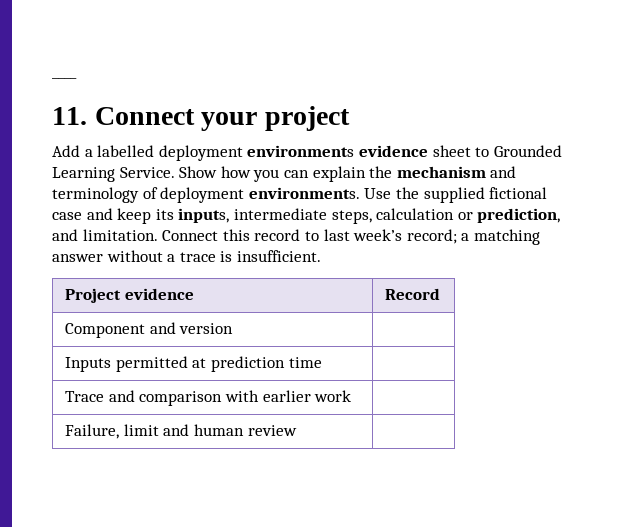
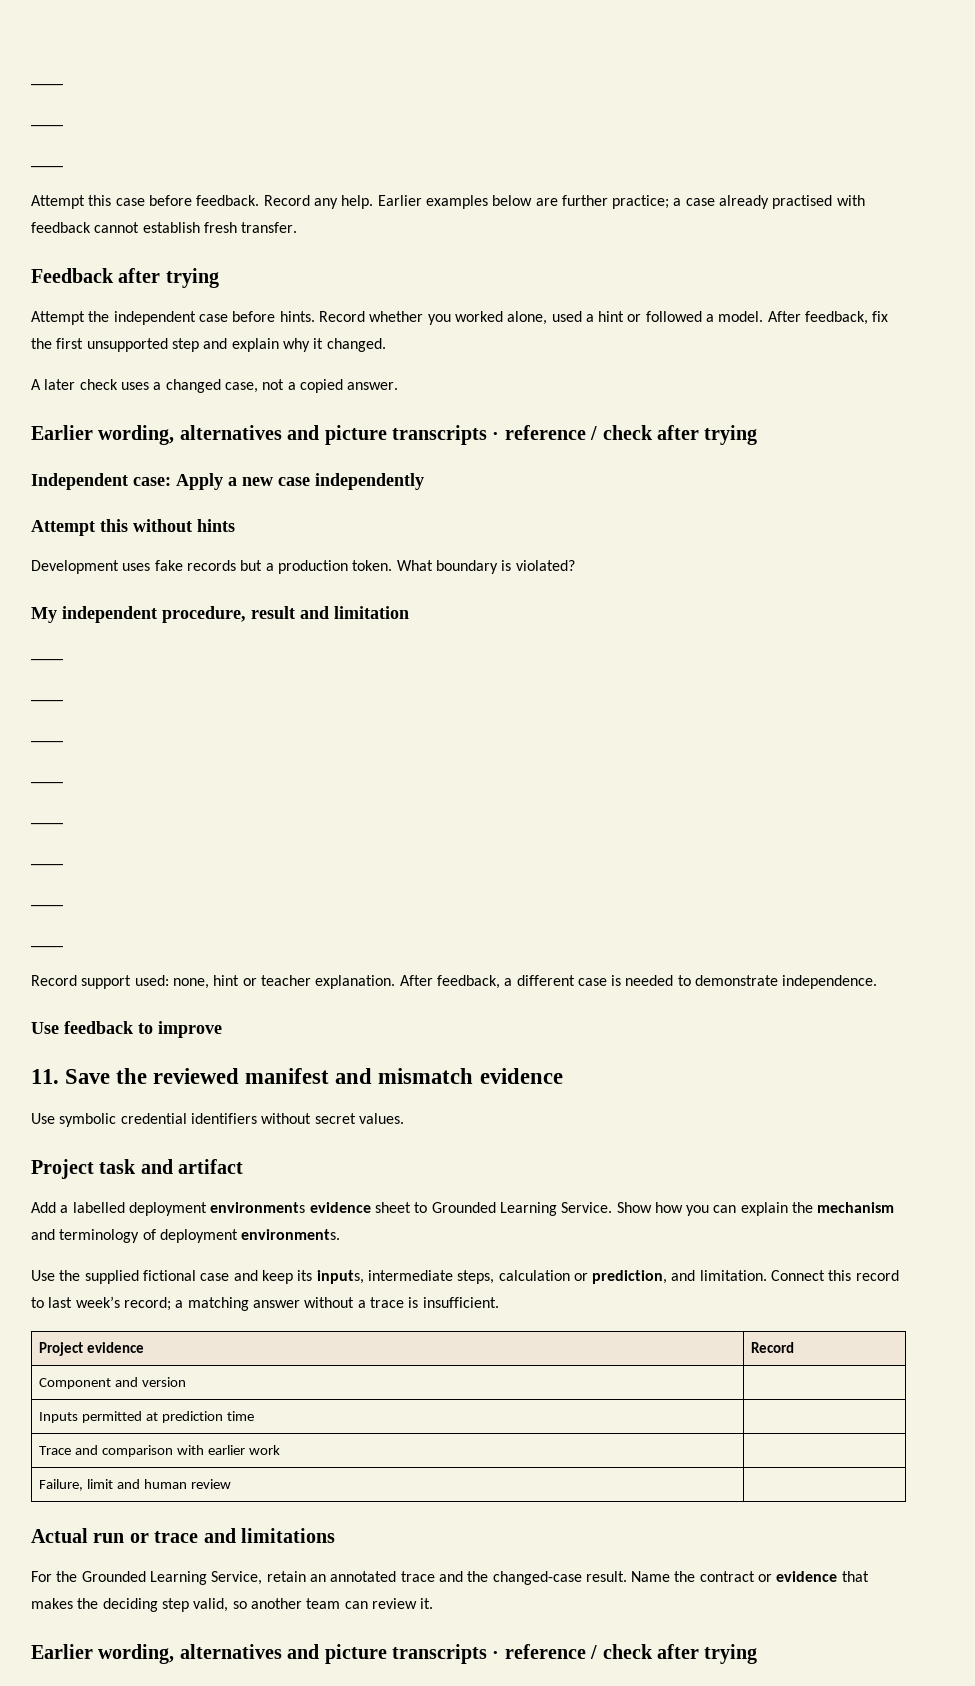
[52,77,77,79] [52,106,350,131] ____ // 11. Connect your project -> [31,83,63,86] [31,124,63,127] [31,165,63,168] [31,195,865,209] [31,222,298,233] [31,268,219,288] [31,311,889,325] [31,338,386,352] [31,379,399,393] [31,425,758,445] [31,473,424,490] [31,519,235,536] [31,560,575,574] [31,606,409,623] [31,658,63,661] [31,699,63,702] [31,740,63,743] [31,781,63,784] [31,822,63,825] [31,863,63,866] [31,904,63,907] [31,945,63,948] [31,975,878,989] [31,1021,222,1038] [31,1068,563,1084] [31,1113,404,1127] [31,1159,244,1179] ____ // ____ // ____ // Attempt this case before feedback. Record any help. Earlier examples below are further practice; a case already practised with feedback cannot establish fresh transfer. // Feedback after trying // Attempt the independent case before hints. Record whether you worked alone, used a hint or followed a model. After feedback, fix the first unsupported step and explain why it changed. // A later check uses a changed case, not a copied answer. // Earlier wording, alternatives and picture transcripts · reference / check after trying // Independent case: Apply a new case independently // Attempt this without hints // Development uses fake records but a production token. What boundary is violated? // My independent procedure, result and limitation // ____ // ____ // ____ // ____ // ____ // ____ // ____ // ____ // Record support used: none, hint or teacher explanation. After feedback, a different case is needed to demonstrate independence. // Use feedback to improve // 11. Save the reviewed manifest and mismatch evidence // Use symbolic credential identifiers without secret values. // Project task and artifact
(360, 193) none -> (341, 1234) //
(297, 430) none -> [31,1528,335,1543] [31,1571,869,1585] [31,1598,434,1612] [31,1644,758,1664] // Actual run or trace and limitations // For the Grounded Learning Service, retain an annotated trace and the changed-case result. Name the contract or evidence that makes the deciding step valid, so another team can review it. // Earlier wording, alternatives and picture transcripts · reference / check after trying

